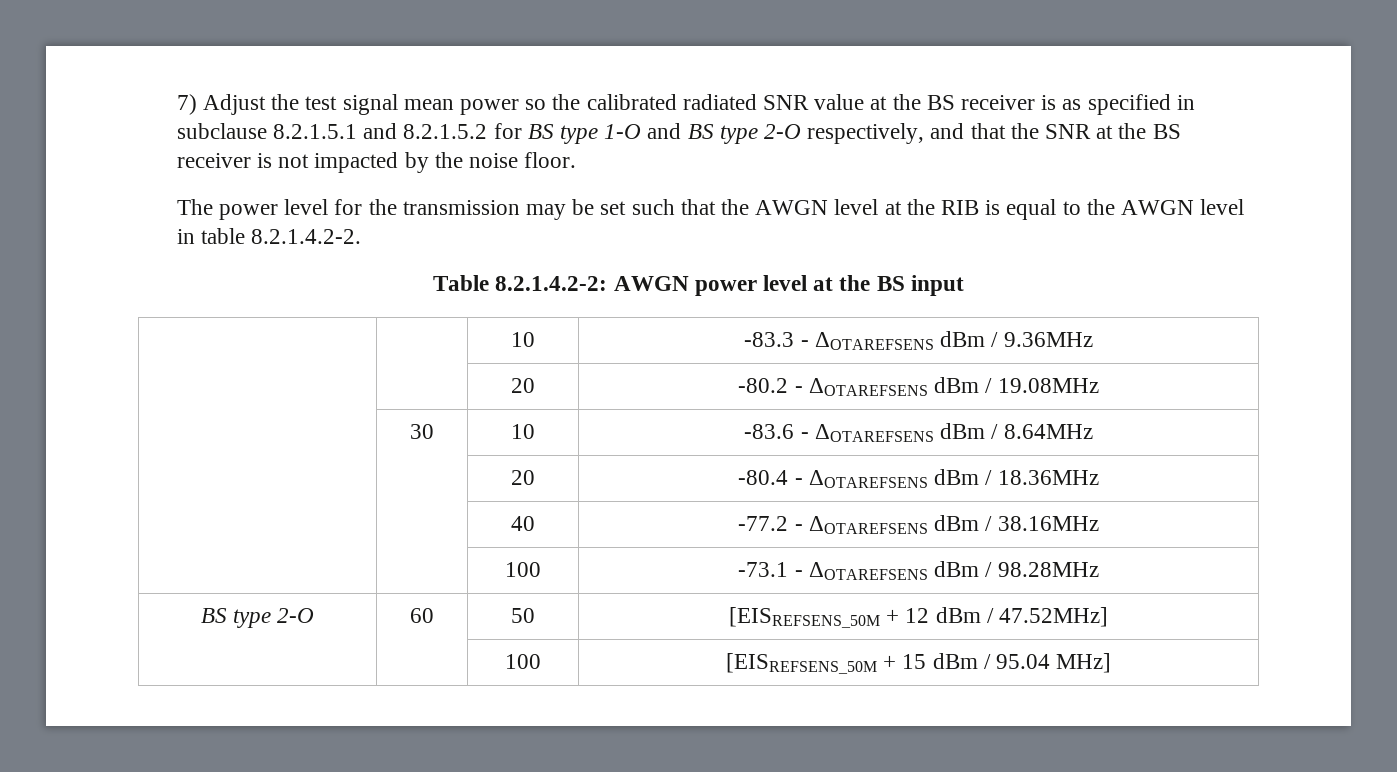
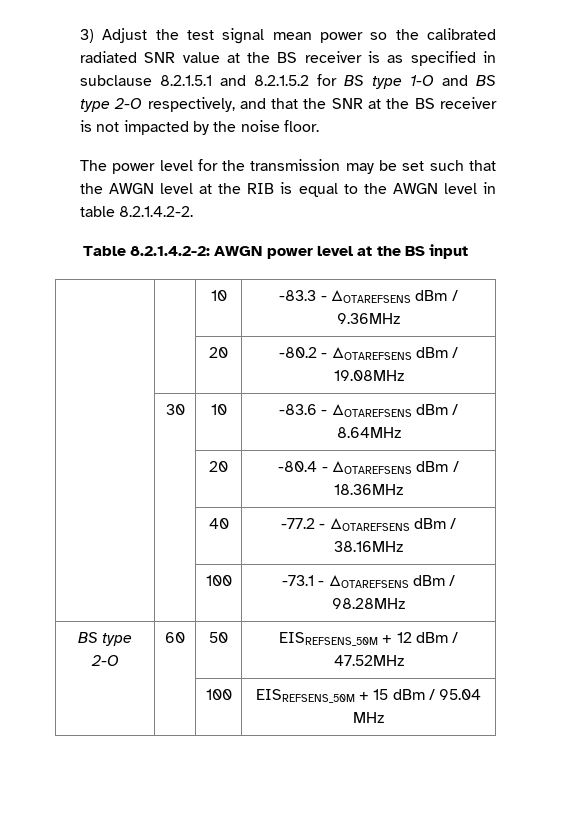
[176,94,197,115] 7) -> [79,29,94,43] 3)
[728,607,880,628] [EISREFSENS_50M -> [278,632,378,646] EISREFSENS_50M
[999,607,1109,627] [505,654,541,669] [725,653,877,674] 47.52MHz] // | | 100 | [EISREFSENS_50M -> [333,655,404,666] [205,689,232,700] [255,689,355,703] 47.52MHz // | | 100 | EISREFSENS_50M
[1056,653,1112,673] MHz] -> [353,712,384,723] MHz

